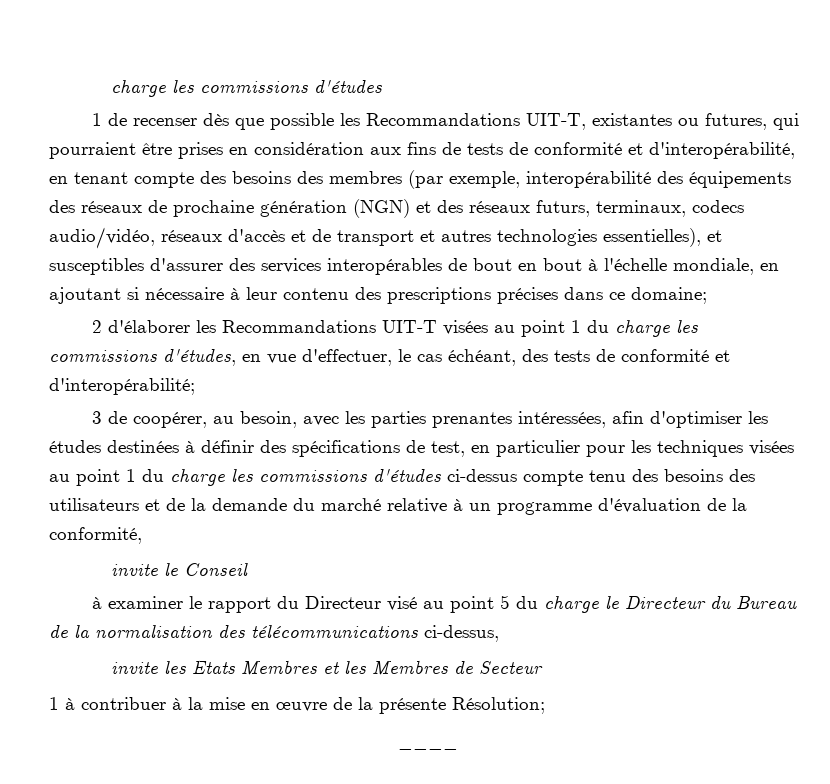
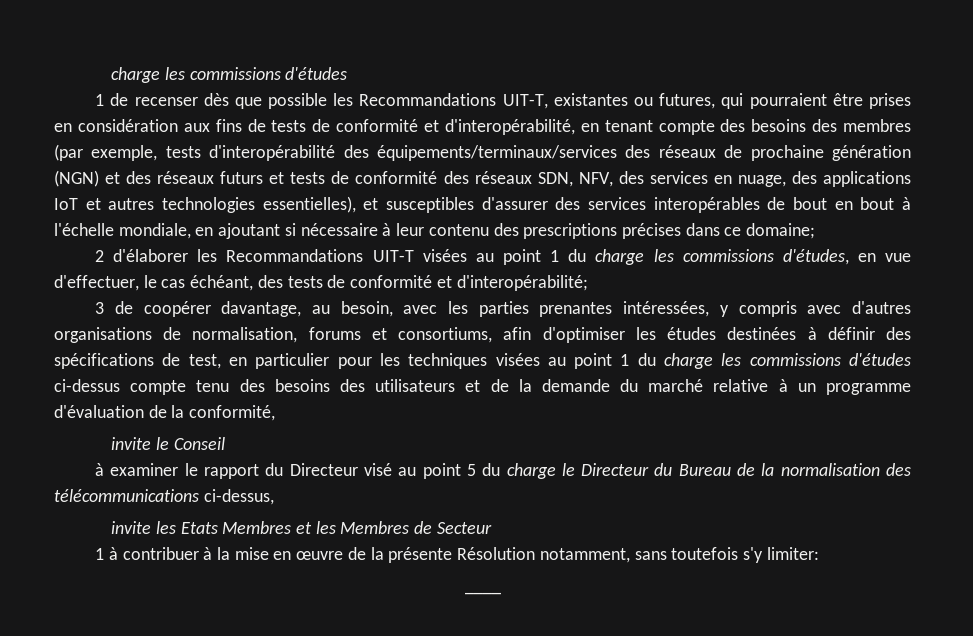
[526,171,791,188] interopérabilité des équipements -> [165,145,617,161] tests d'interopérabilité des équipements/terminaux/services
[536,200,744,217] [49,227,414,249] futurs, terminaux, codecs audio/vidéo, réseaux d'accès et de transport -> [220,171,911,187] [54,198,78,210] futurs et tests de conformité des réseaux SDN, NFV, des services en nuage, des applications IoT
[132,412,207,428] coopérer, -> [143,301,302,317] coopérer davantage,
(606, 419) none -> [719,301,912,317] [54,327,493,343] y compris avec d'autres organisations de normalisation, forums et consortiums,
[452,697,545,714] Résolution; -> [457,547,819,563] Résolution notamment, sans toutefois s'y limiter:

